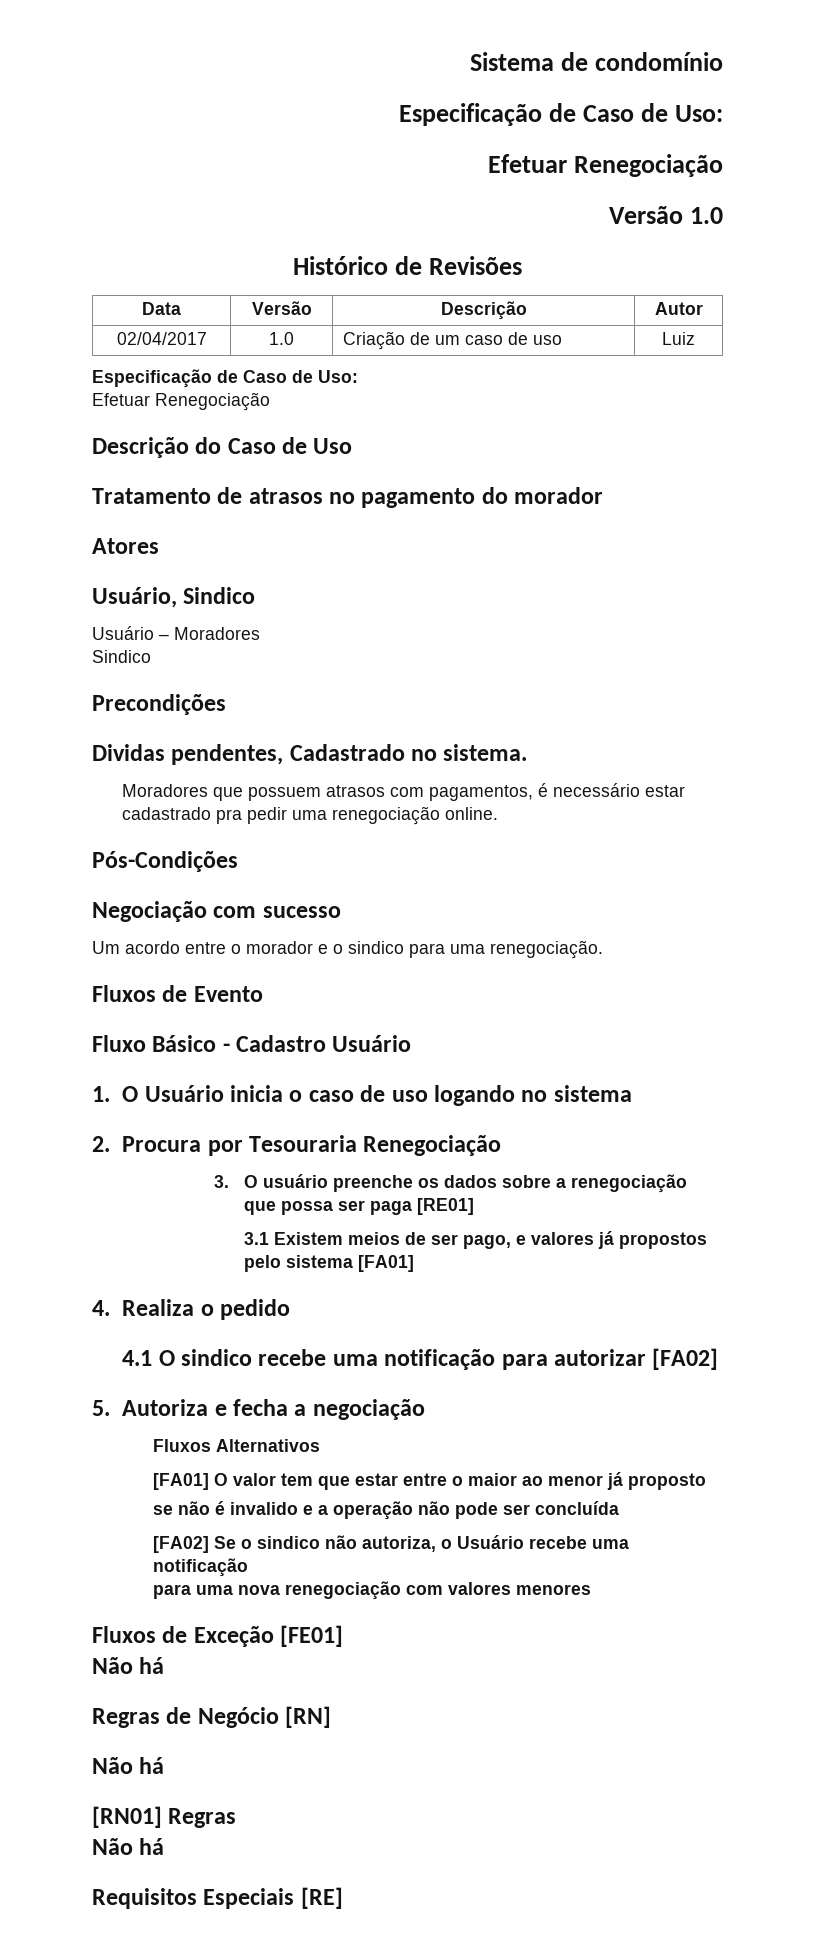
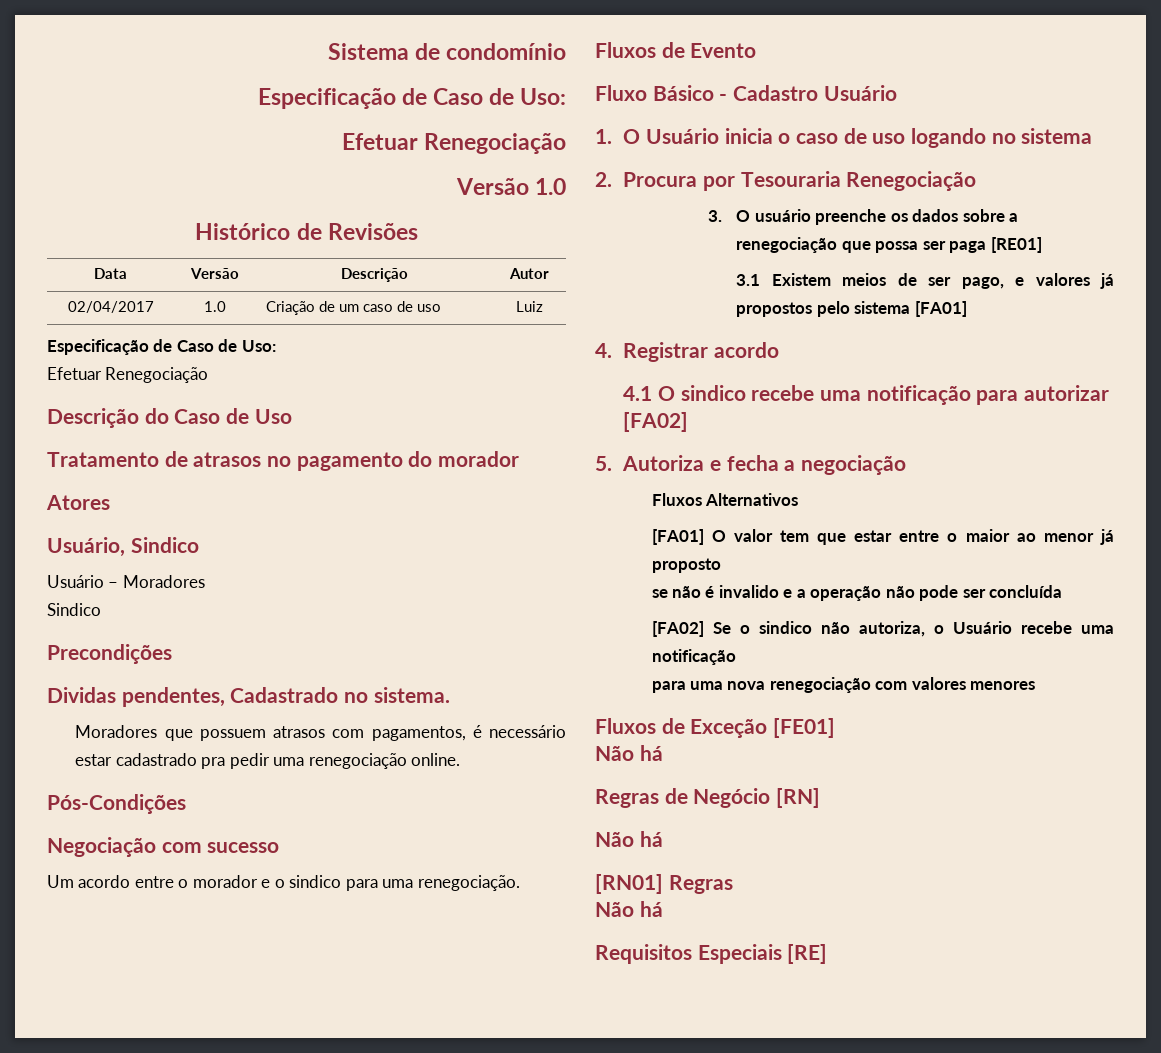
[122,1299,291,1320] Realiza o pedido -> [623,342,779,362] Registrar acordo

